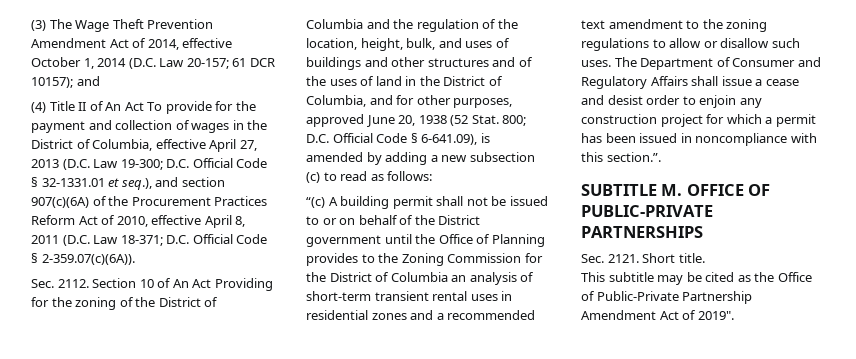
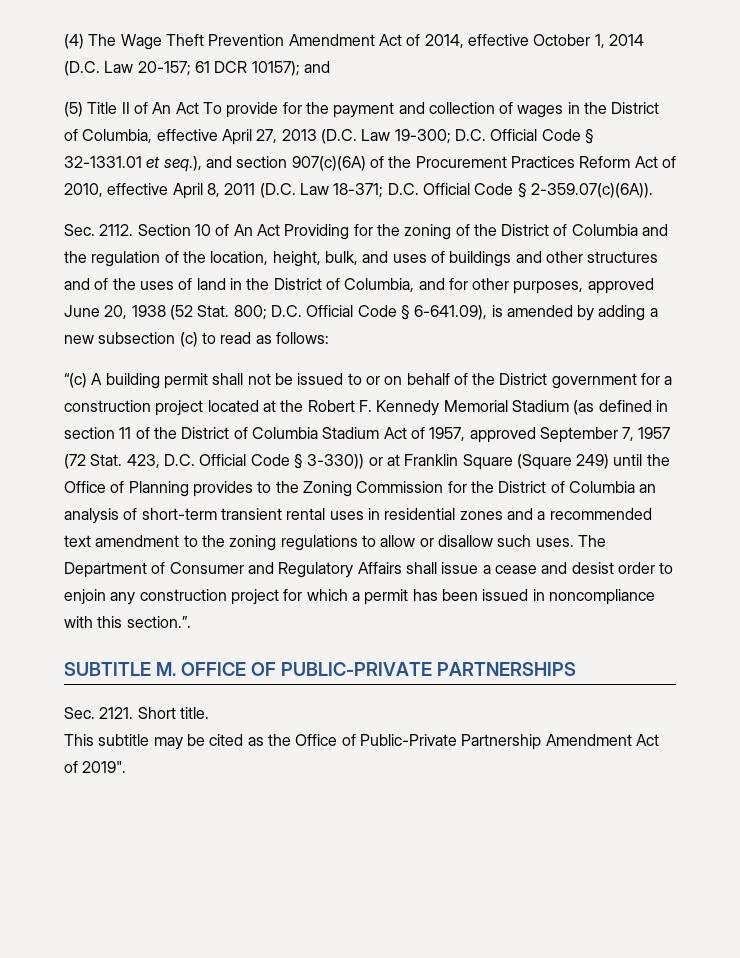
[31,20,46,31] (3) -> [64,34,84,49] (4)
[31,102,46,113] (4) -> [64,102,83,117] (5)
(381, 241) none -> [641,373,673,385] [64,400,668,416] [64,427,671,443] [64,454,610,470] for a construction project located at the Robert F. Kennedy Memorial Stadium (as defined in section 11 of the District of Columbia Stadium Act of 1957, approved September 7, 1957 (72 Stat. 423, D.C. Official Code § 3-330)) or at Franklin Square (Square 249)

